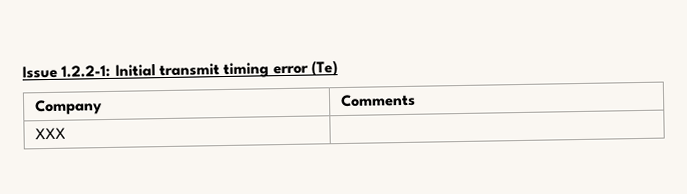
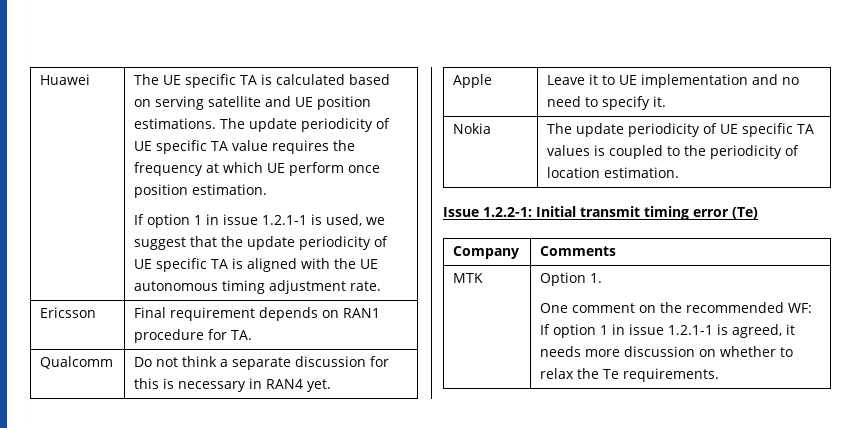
(22, 72) none -> [40,74,91,85] [134,74,391,88] [134,96,372,110] [134,118,391,132] [134,140,356,154] [134,162,381,176] [134,184,268,198] [134,214,386,228] [134,236,389,250] [134,258,379,272] [134,280,382,294] [40,307,97,318] [134,307,381,321] [134,329,253,343] [40,356,114,369] [134,356,390,370] [134,378,332,392] [453,74,493,88] [547,74,800,88] [547,96,667,110] [453,123,492,134] [547,123,815,137] [547,145,800,159] [547,167,680,178] Huawei | The UE specific TA is calculated based on serving satellite and UE position estimations. The update periodicity of UE specific TA value requires the frequency at which UE perform once position estimation. // If option 1 in issue 1.2.1-1 is used, we suggest that the update periodicity of UE specific TA is aligned with the UE autonomous timing adjustment rate. // Ericsson | Final requirement depends on RAN1 procedure for TA. // Qualcomm | Do not think a separate discussion for this is necessary in RAN4 yet. // Apple | Leave it to UE implementation and no need to specify it. // Nokia | The update periodicity of UE specific TA values is coupled to the periodicity of location estimation. //
[34,127,66,140] XXX | -> [453,273,484,283] [540,272,603,286] [540,302,813,313] [540,324,796,338] [540,346,794,357] [540,368,720,382] MTK | Option 1. // One comment on the recommended WF: If option 1 in issue 1.2.1-1 is agreed, it needs more discussion on whether to relax the Te requirements.

